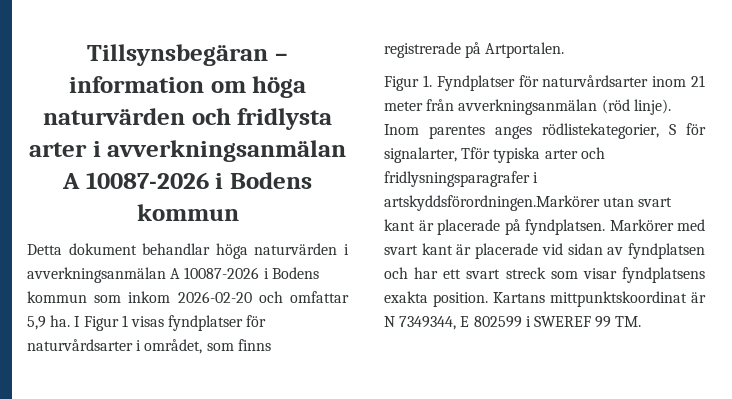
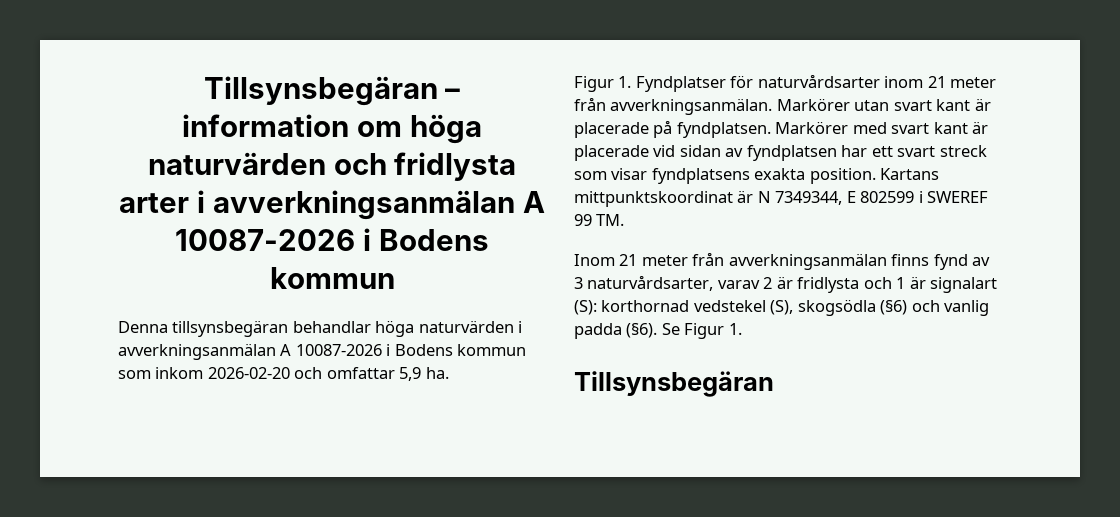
[27,243,137,255] Detta dokument -> [118,320,289,337] Denna tillsynsbegäran
[74,315,267,331] [27,339,271,354] [384,42,565,58] I Figur 1 visas fyndplatser för naturvårdsarter i området, som finns registrerade på Artportalen. -> (449, 373) none
[458,99,671,115] [384,123,706,139] [384,147,605,163] [384,171,539,187] [384,195,600,211] avverkningsanmälan (röd linje). Inom parentes anges rödlistekategorier, S för signalarter, Tför typiska arter och fridlysningsparagrafer i artskyddsförordningen.Markörer -> [610,98,850,115] avverkningsanmälan. Markörer
[384,267,408,279] och -> (837, 153) none
(642, 321) none -> [574,252,991,270] [574,275,998,293] [574,299,990,316] [574,323,742,339] [574,371,774,397] // Inom 21 meter från avverkningsanmälan finns fynd av 3 naturvårdsarter, varav 2 är fridlysta och 1 är signalart (S): korthornad vedstekel (S), skogsödla (§6) och vanlig padda (§6). Se Figur 1. // Tillsynsbegäran

